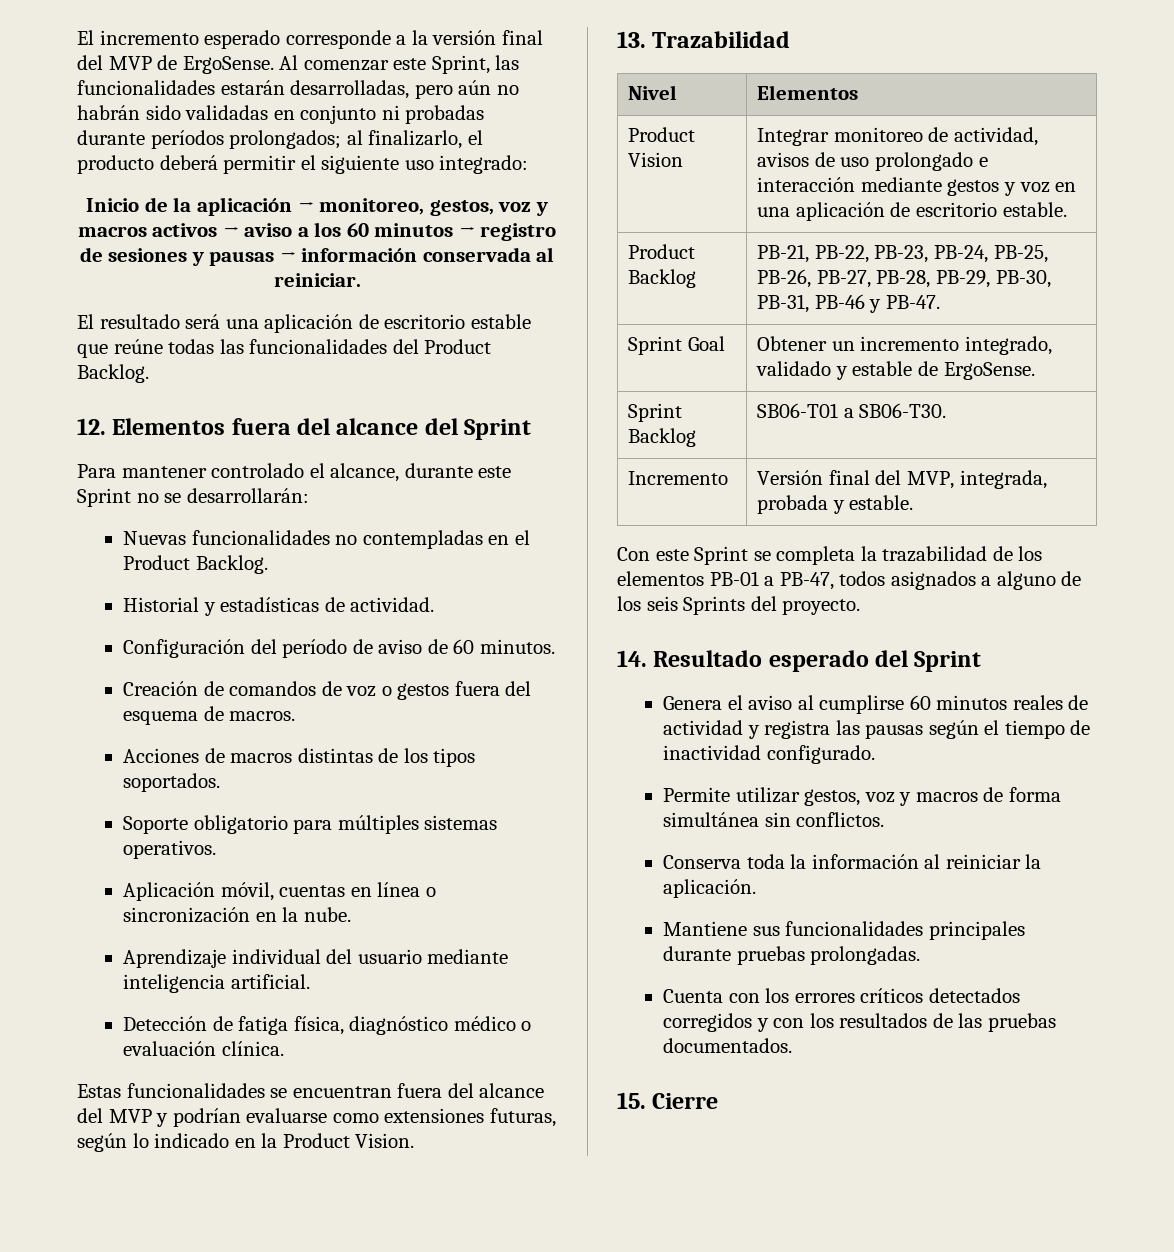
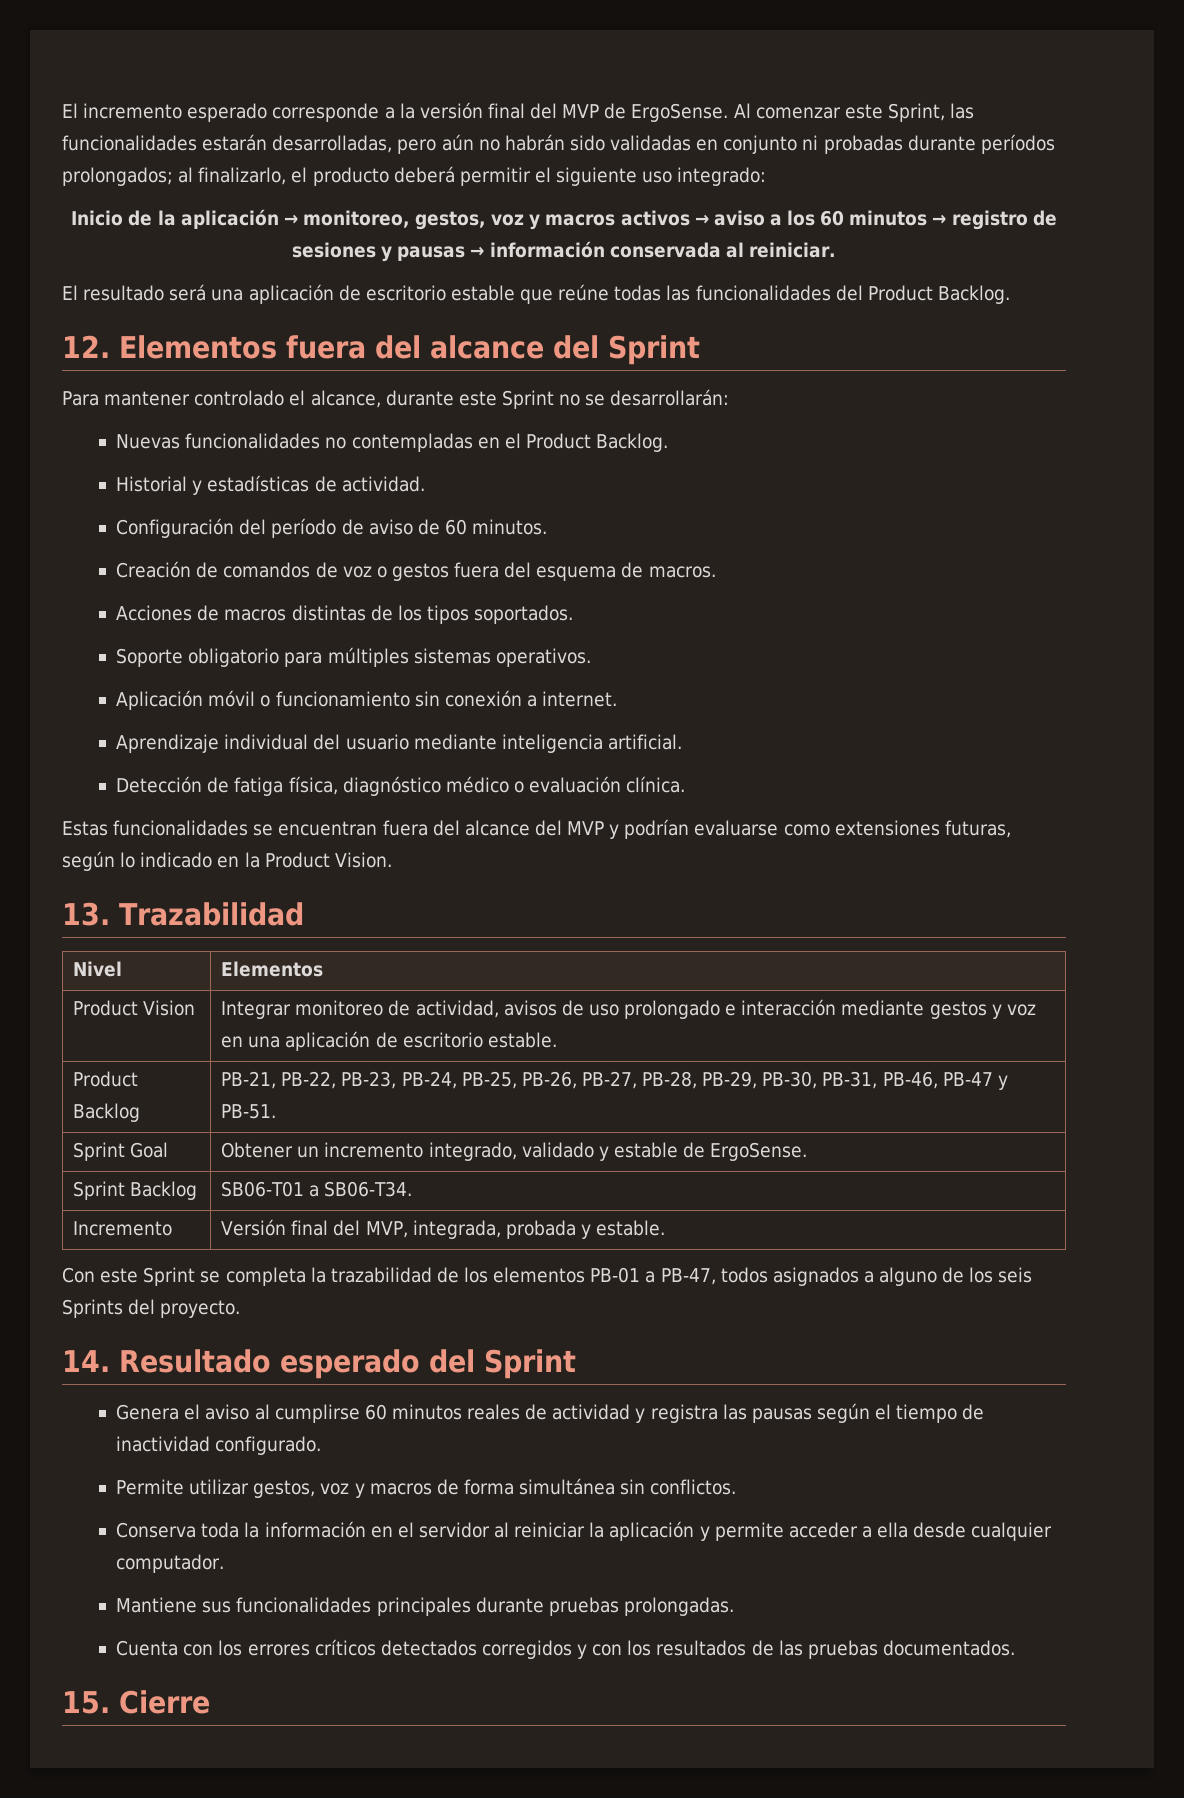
[220,882,436,901] [122,907,351,923] móvil, cuentas en línea o sincronización en la nube. -> [208,690,618,707] móvil o funcionamiento sin conexión a internet.
[814,294,941,313] PB-46 y PB-47. -> [882,1071,1008,1090] [221,1104,277,1119] PB-46, PB-47 y PB-51.
[859,403,947,418] SB06-T30. -> [324,1181,413,1197] SB06-T34.
[924,854,1042,869] [662,879,756,898] al reiniciar la aplicación. -> [370,1521,1053,1541] [116,1554,225,1573] en el servidor al reiniciar la aplicación y permite acceder a ella desde cualquier computador.

